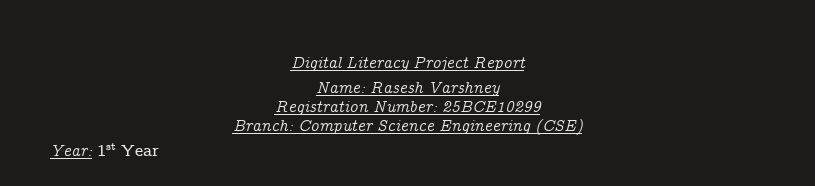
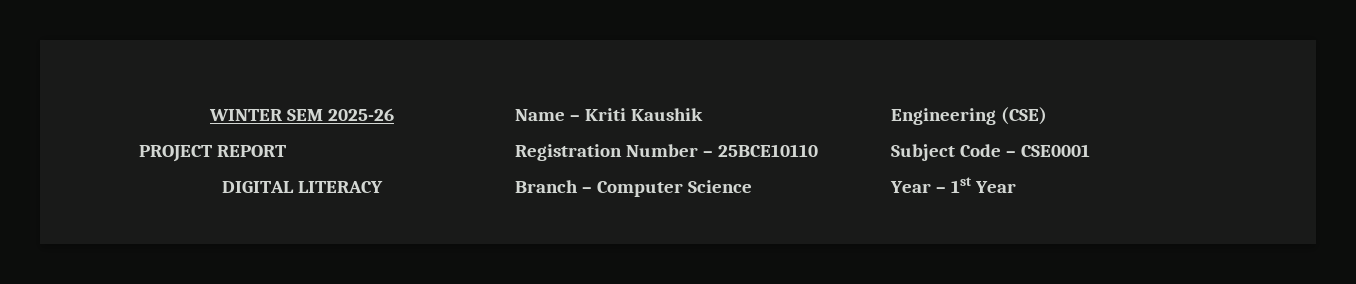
[290,56,526,71] [316,81,500,96] [274,100,542,115] [232,119,583,135] [50,144,93,156] Digital Literacy Project Report // Name: Rasesh Varshney // Registration Number: 25BCE10299 // Branch: Computer Science Engineering (CSE) // Year: -> [208,108,395,121] [139,145,287,162] [221,181,384,193] [515,108,704,121] [515,144,819,161] [515,180,753,197] [891,107,1048,125] [891,144,1091,161] [890,181,947,193] WINTER SEM 2025-26 // PROJECT REPORT // DIGITAL LITERACY // Name – Kriti Kaushik // Registration Number – 25BCE10110 // Branch – Computer Science Engineering (CSE) // Subject Code – CSE0001 // Year –

